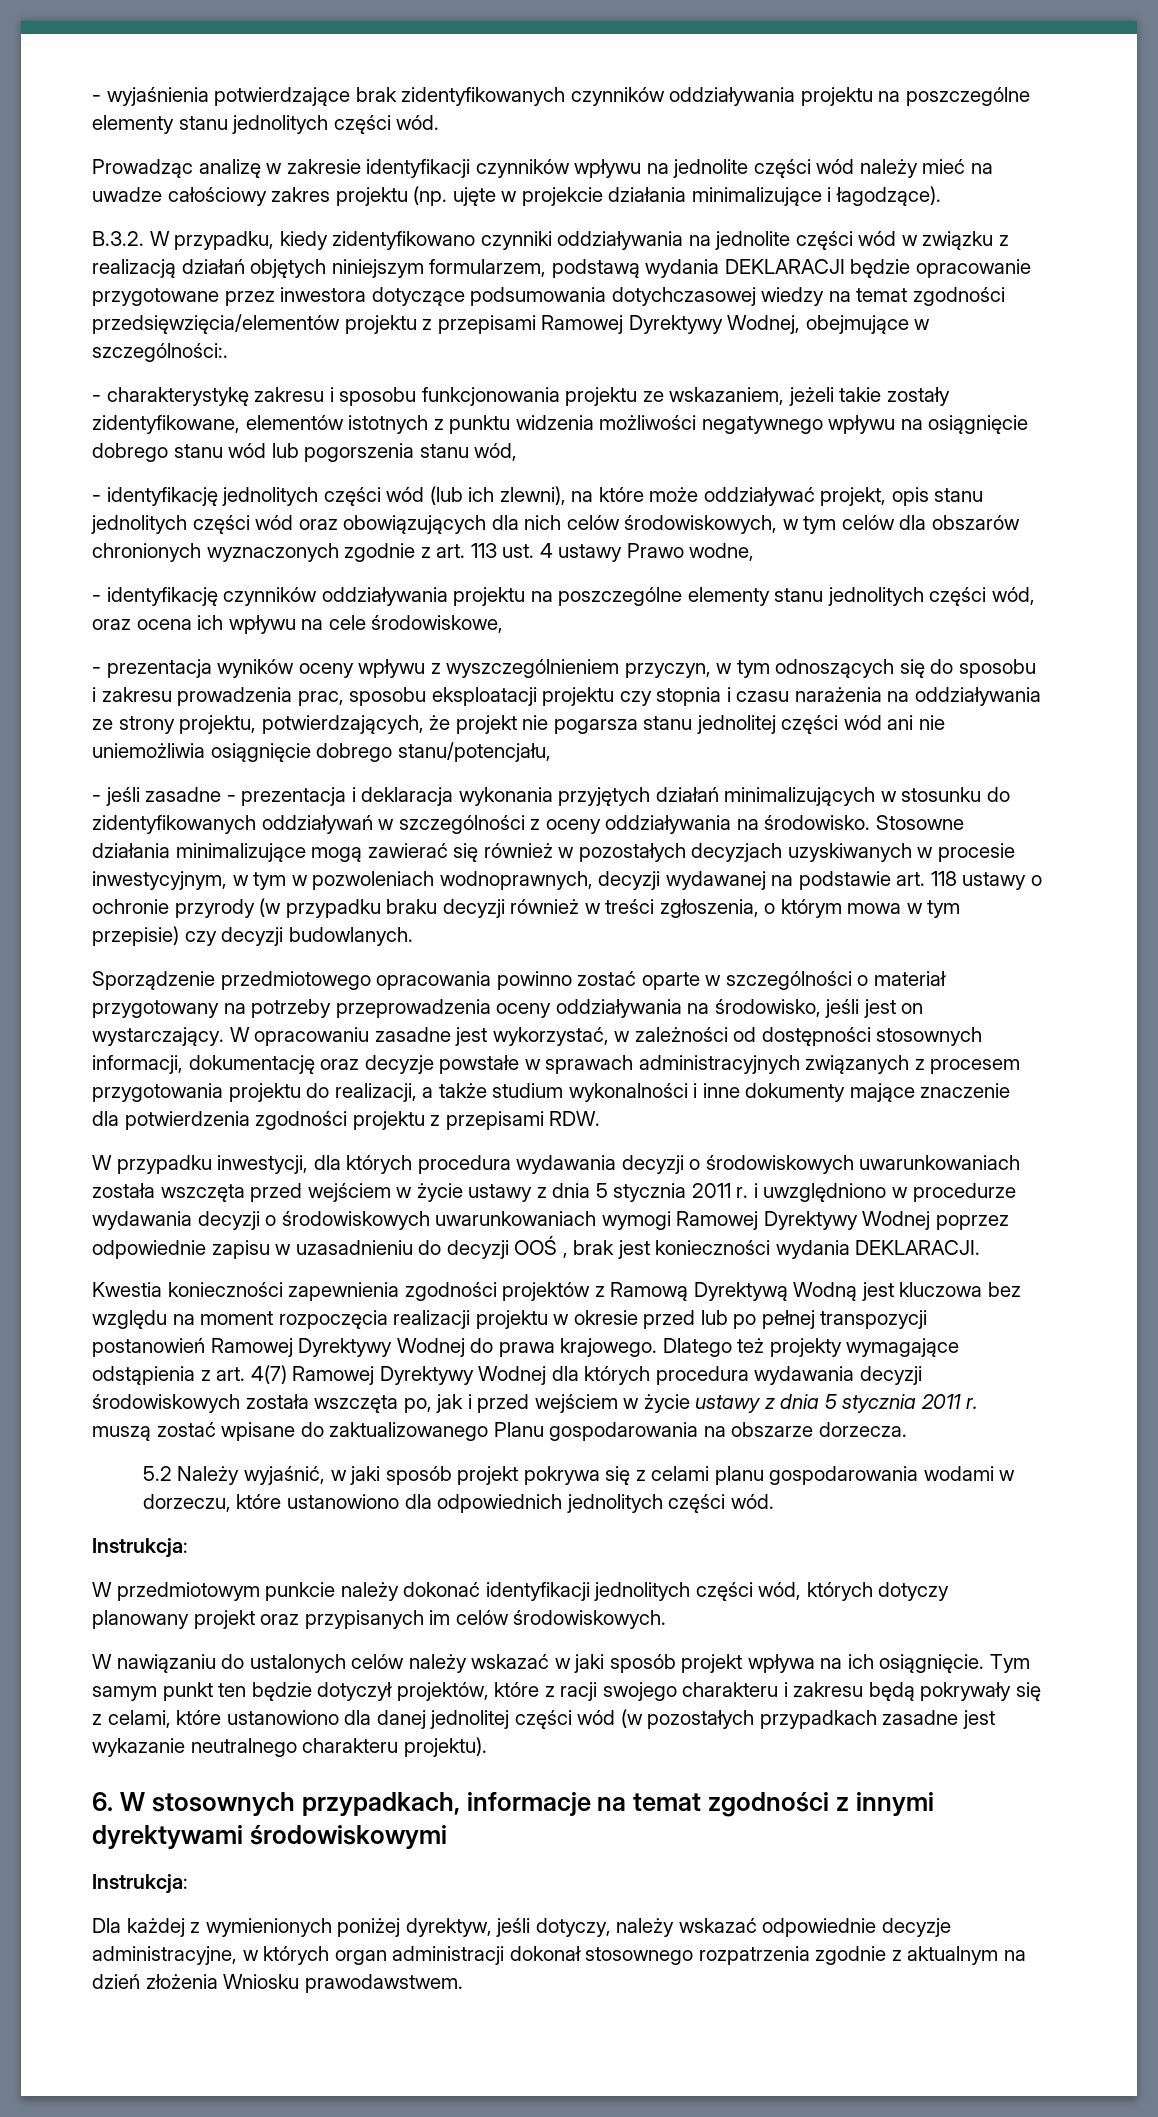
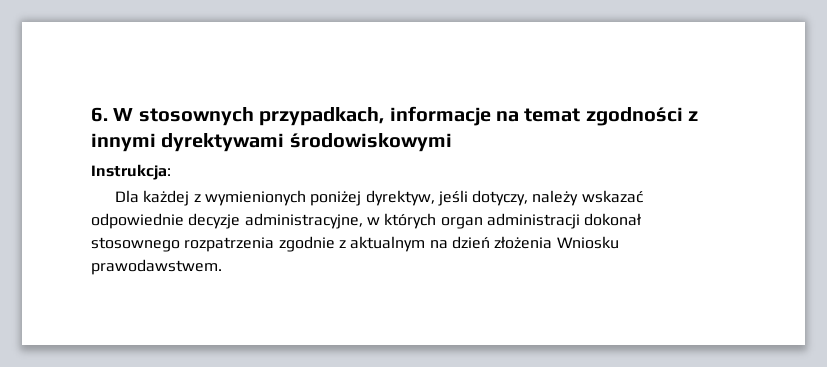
[92,87,1030,106] [92,115,440,134] [92,159,993,178] [92,186,941,206] [92,231,1009,250] [92,259,1031,278] [92,287,1005,306] [92,314,931,334] [92,343,228,362] [92,387,950,406] [92,415,1029,434] [92,443,518,462] [92,486,984,506] [91,515,1020,534] [92,543,755,562] [92,587,1035,606] [92,615,504,634] [92,659,1036,678] [92,687,1041,706] [92,715,945,734] [92,742,551,762] [92,787,1010,806] [92,815,964,834] [92,843,1015,862] [92,871,1042,890] [92,898,961,918] [92,926,413,946] [92,971,946,990] [92,999,924,1018] [92,1027,983,1046] [92,1055,1021,1074] [92,1083,1011,1102] [92,1111,601,1130] [92,1155,1021,1174] [92,1183,1016,1202] [92,1211,1009,1230] [92,1235,981,1259] [92,1282,1021,1301] [92,1310,928,1329] [92,1338,960,1357] [92,1365,922,1385] [92,1394,978,1413] [92,1422,907,1441] [142,1466,1016,1485] [142,1494,774,1513] [92,1538,188,1558] [92,1582,950,1601] [92,1610,667,1629] [92,1654,1031,1673] [92,1682,1042,1701] [92,1709,995,1729] [92,1737,487,1757] - wyjaśnienia potwierdzające brak zidentyfikowanych czynników oddziaływania projektu na poszczególne elementy stanu jednolitych części wód. // Prowadząc analizę w zakresie identyfikacji czynników wpływu na jednolite części wód należy mieć na uwadze całościowy zakres projektu (np. ujęte w projekcie działania minimalizujące i łagodzące). // B.3.2. W przypadku, kiedy zidentyfikowano czynniki oddziaływania na jednolite części wód w związku z realizacją działań objętych niniejszym formularzem, podstawą wydania DEKLARACJI będzie opracowanie przygotowane przez inwestora dotyczące podsumowania dotychczasowej wiedzy na temat zgodności przedsięwzięcia/elementów projektu z przepisami Ramowej Dyrektywy Wodnej, obejmujące w szczególności:. // - charakterystykę zakresu i sposobu funkcjonowania projektu ze wskazaniem, jeżeli takie zostały zidentyfikowane, elementów istotnych z punktu widzenia możliwości negatywnego wpływu na osiągnięcie dobrego stanu wód lub pogorszenia stanu wód, // - identyfikację jednolitych części wód (lub ich zlewni), na które może oddziaływać projekt, opis stanu jednolitych części wód oraz obowiązujących dla nich celów środowiskowych, w tym celów dla obszarów chronionych wyznaczonych zgodnie z art. 113 ust. 4 ustawy Prawo wodne, // - identyfikację czynników oddziaływania projektu na poszczególne elementy stanu jednolitych części wód, oraz ocena ich wpływu na cele środowiskowe, // - prezentacja wyników oceny wpływu z wyszczególnieniem przyczyn, w tym odnoszących się do sposobu i zakresu prowadzenia prac, sposobu eksploatacji projektu czy stopnia i czasu narażenia na oddziaływania ze strony projektu, potwierdzających, że projekt nie pogarsza stanu jednolitej części wód ani nie uniemożliwia osiągnięcie dobrego stanu/potencjału, // - jeśli zasadne - prezentacja i deklaracja wykonania przyjętych działań minimalizujących w stosunku do zidentyfikowanych oddziaływań w szczególności z oceny oddziaływania na środowisko. Stosowne działania minimalizujące mogą zawierać się również w pozostałych decyzjach uzyskiwanych w procesie inwestycyjnym, w tym w pozwoleniach wodnoprawnych, decyzji wydawanej na podstawie art. 118 ustawy o ochronie przyrody (w przypadku braku decyzji również w treści zgłoszenia, o którym mowa w tym przepisie) czy decyzji budowlanych. // Sporządzenie przedmiotowego opracowania powinno zostać oparte w szczególności o materiał przygotowany na potrzeby przeprowadzenia oceny oddziaływania na środowisko, jeśli jest on wystarczający. W opracowaniu zasadne jest wykorzystać, w zależności od dostępności stosownych informacji, dokumentację oraz decyzje powstałe w sprawach administracyjnych związanych z procesem przygotowania projektu do realizacji, a także studium wykonalności i inne dokumenty mające znaczenie dla potwierdzenia zgodności projektu z przepisami RDW. // W przypadku inwestycji, dla których procedura wydawania decyzji o środowiskowych uwarunkowaniach została wszczęta przed wejściem w życie ustawy z dnia 5 stycznia 2011 r. i uwzględniono w procedurze wydawania decyzji o środowiskowych uwarunkowaniach wymogi Ramowej Dyrektywy Wodnej poprzez odpowiednie zapisu w uzasadnieniu do decyzji OOŚ , brak jest konieczności wydania DEKLARACJI. // Kwestia konieczności zapewnienia zgodności projektów z Ramową Dyrektywą Wodną jest kluczowa bez względu na moment rozpoczęcia realizacji projektu w okresie przed lub po pełnej transpozycji postanowień Ramowej Dyrektywy Wodnej do prawa krajowego. Dlatego też projekty wymagające odstąpienia z art. 4(7) Ramowej Dyrektywy Wodnej dla których procedura wydawania decyzji środowiskowych została wszczęta po, jak i przed wejściem w życie ustawy z dnia 5 stycznia 2011 r. muszą zostać wpisane do zaktualizowanego Planu gospodarowania na obszarze dorzecza. // 5.2 Należy wyjaśnić, w jaki sposób projekt pokrywa się z celami planu gospodarowania wodami w dorzeczu, które ustanowiono dla odpowiednich jednolitych części wód. // Instrukcja: // W przedmiotowym punkcie należy dokonać identyfikacji jednolitych części wód, których dotyczy planowany projekt oraz przypisanych im celów środowiskowych. // W nawiązaniu do ustalonych celów należy wskazać w jaki sposób projekt wpływa na ich osiągnięcie. Tym samym punkt ten będzie dotyczył projektów, które z racji swojego charakteru i zakresu będą pokrywały się z celami, które ustanowiono dla danej jednolitej części wód (w pozostałych przypadkach zasadne jest wykazanie neutralnego charakteru projektu). // -> (91, 114) none

